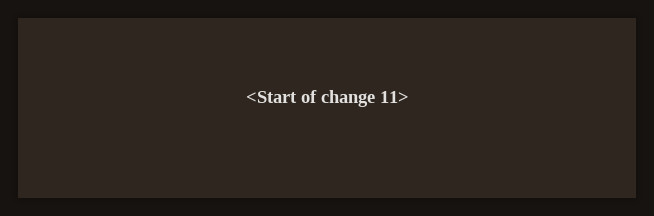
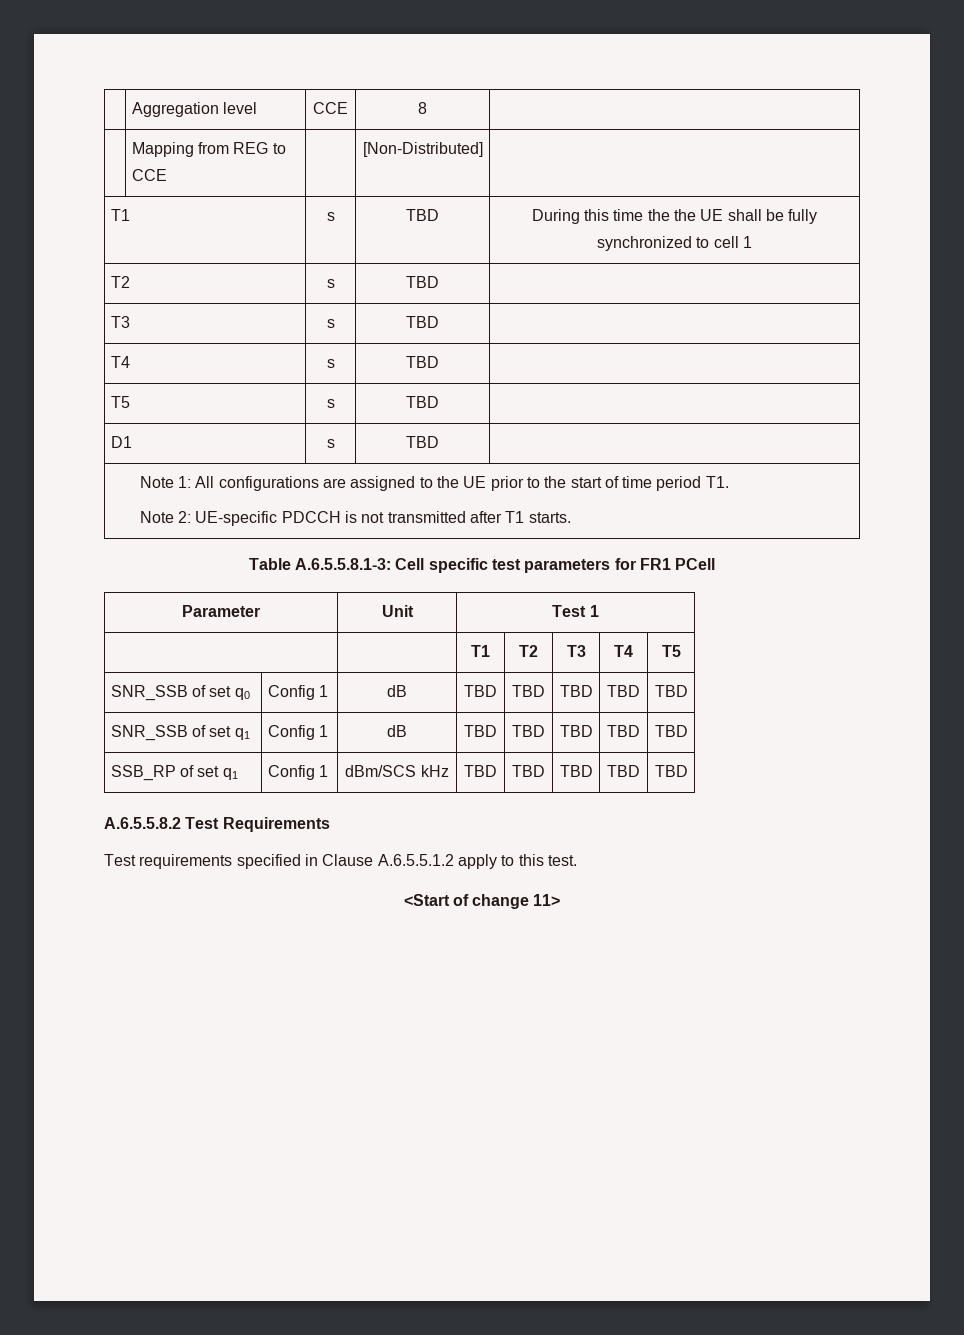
(245, 97) none -> [131,102,258,117] [313,102,348,114] [418,102,427,114] [131,142,286,157] [131,169,167,181] [362,142,483,157] [110,209,130,221] [326,212,335,221] [406,209,439,221] [531,209,818,224] [597,236,752,251] [110,276,130,288] [326,279,335,288] [406,276,439,288] [110,316,130,328] [326,319,335,328] [406,316,439,328] [110,356,130,368] [326,359,335,368] [406,356,439,368] [110,396,130,408] [326,399,335,408] [406,396,439,408] [110,436,132,448] [326,439,335,448] [406,436,439,448] [139,476,729,491] [139,511,571,526] [248,558,716,573] [182,605,260,617] [381,605,414,617] [552,605,599,617] [471,645,490,657] [519,645,538,657] [566,645,586,657] [614,645,633,657] [661,645,681,657] [110,685,250,701] [267,685,329,700] [387,685,407,697] [464,685,497,697] [512,685,545,697] [559,685,593,697] [607,685,640,697] [654,685,688,697] [110,725,250,741] [267,725,329,740] [387,725,407,737] [464,725,497,737] [512,725,545,737] [559,725,593,737] [607,725,640,737] [654,725,688,737] [110,765,238,781] [267,765,329,780] [345,765,449,777] [464,765,497,777] [512,765,545,777] [559,765,593,777] [607,765,640,777] [654,765,688,777] [104,817,330,832] [104,854,577,869] | Aggregation level | CCE | 8 | // | Mapping from REG to CCE | | [Non-Distributed] | // T1 | s | TBD | During this time the the UE shall be fully synchronized to cell 1 // T2 | s | TBD | // T3 | s | TBD | // T4 | s | TBD | // T5 | s | TBD | // D1 | s | TBD | // Note 1: All configurations are assigned to the UE prior to the start of time period T1. // Note 2: UE-specific PDCCH is not transmitted after T1 starts. // Table A.6.5.5.8.1-3: Cell specific test parameters for FR1 PCell // Parameter | Unit | Test 1 // | | T1 | T2 | T3 | T4 | T5 // SNR_SSB of set q0 | Config 1 | dB | TBD | TBD | TBD | TBD | TBD // SNR_SSB of set q1 | Config 1 | dB | TBD | TBD | TBD | TBD | TBD // SSB_RP of set q1 | Config 1 | dBm/SCS kHz | TBD | TBD | TBD | TBD | TBD // A.6.5.5.8.2 Test Requirements // Test requirements specified in Clause A.6.5.5.1.2 apply to this test. //

